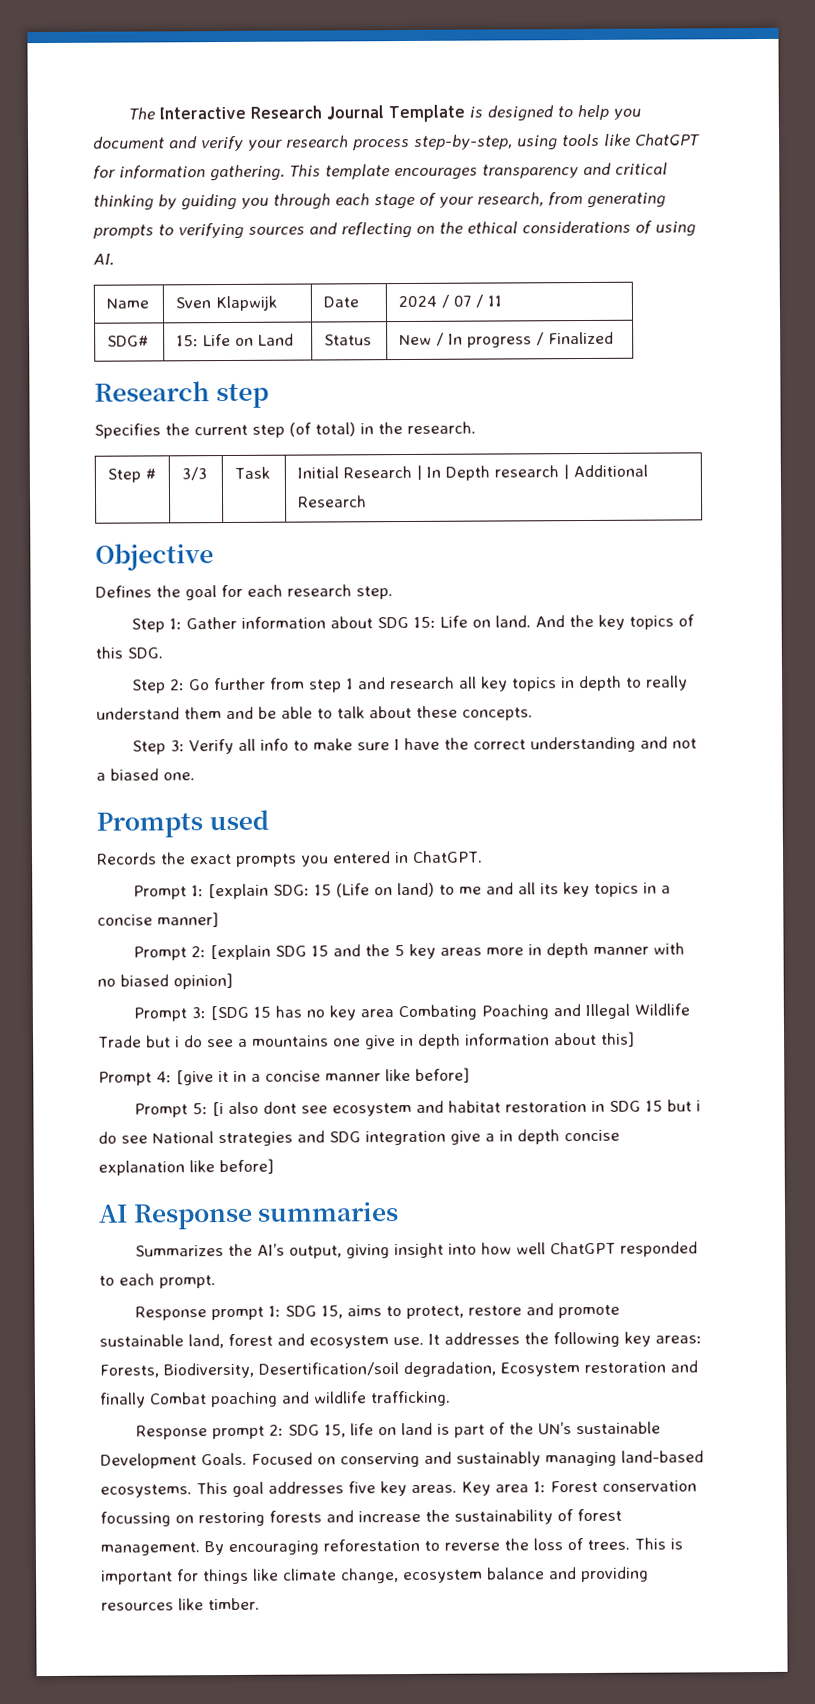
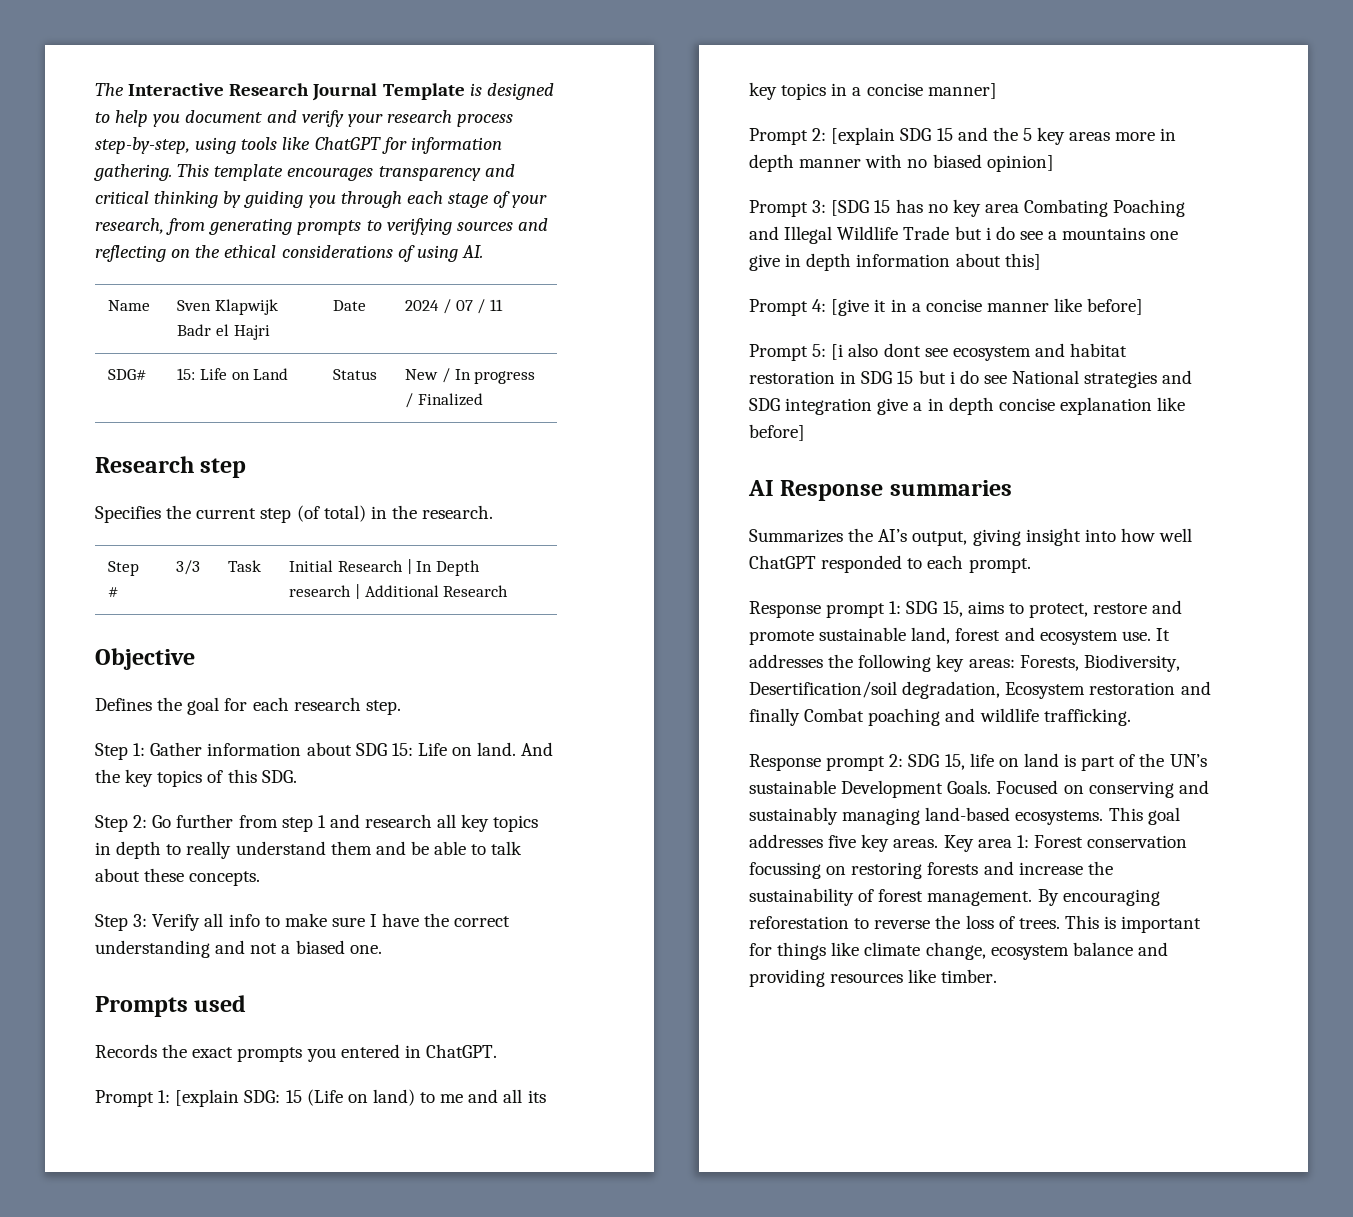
(278, 303) none -> [177,324,270,340] Badr el Hajri

